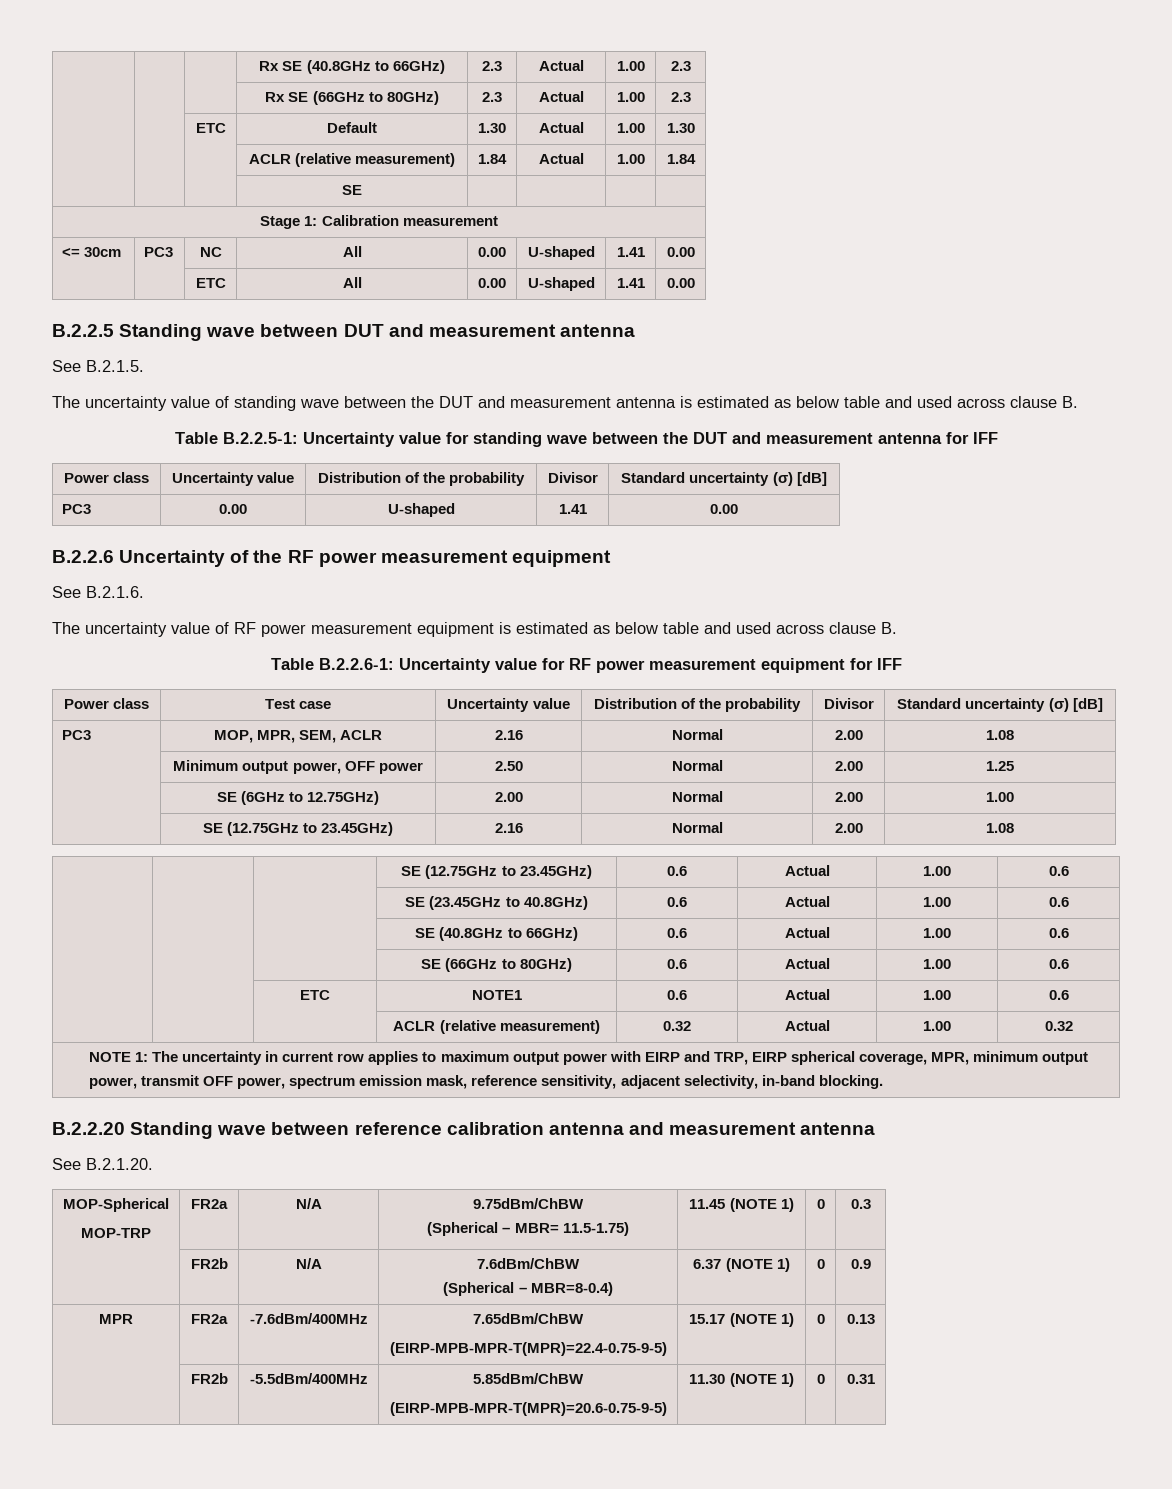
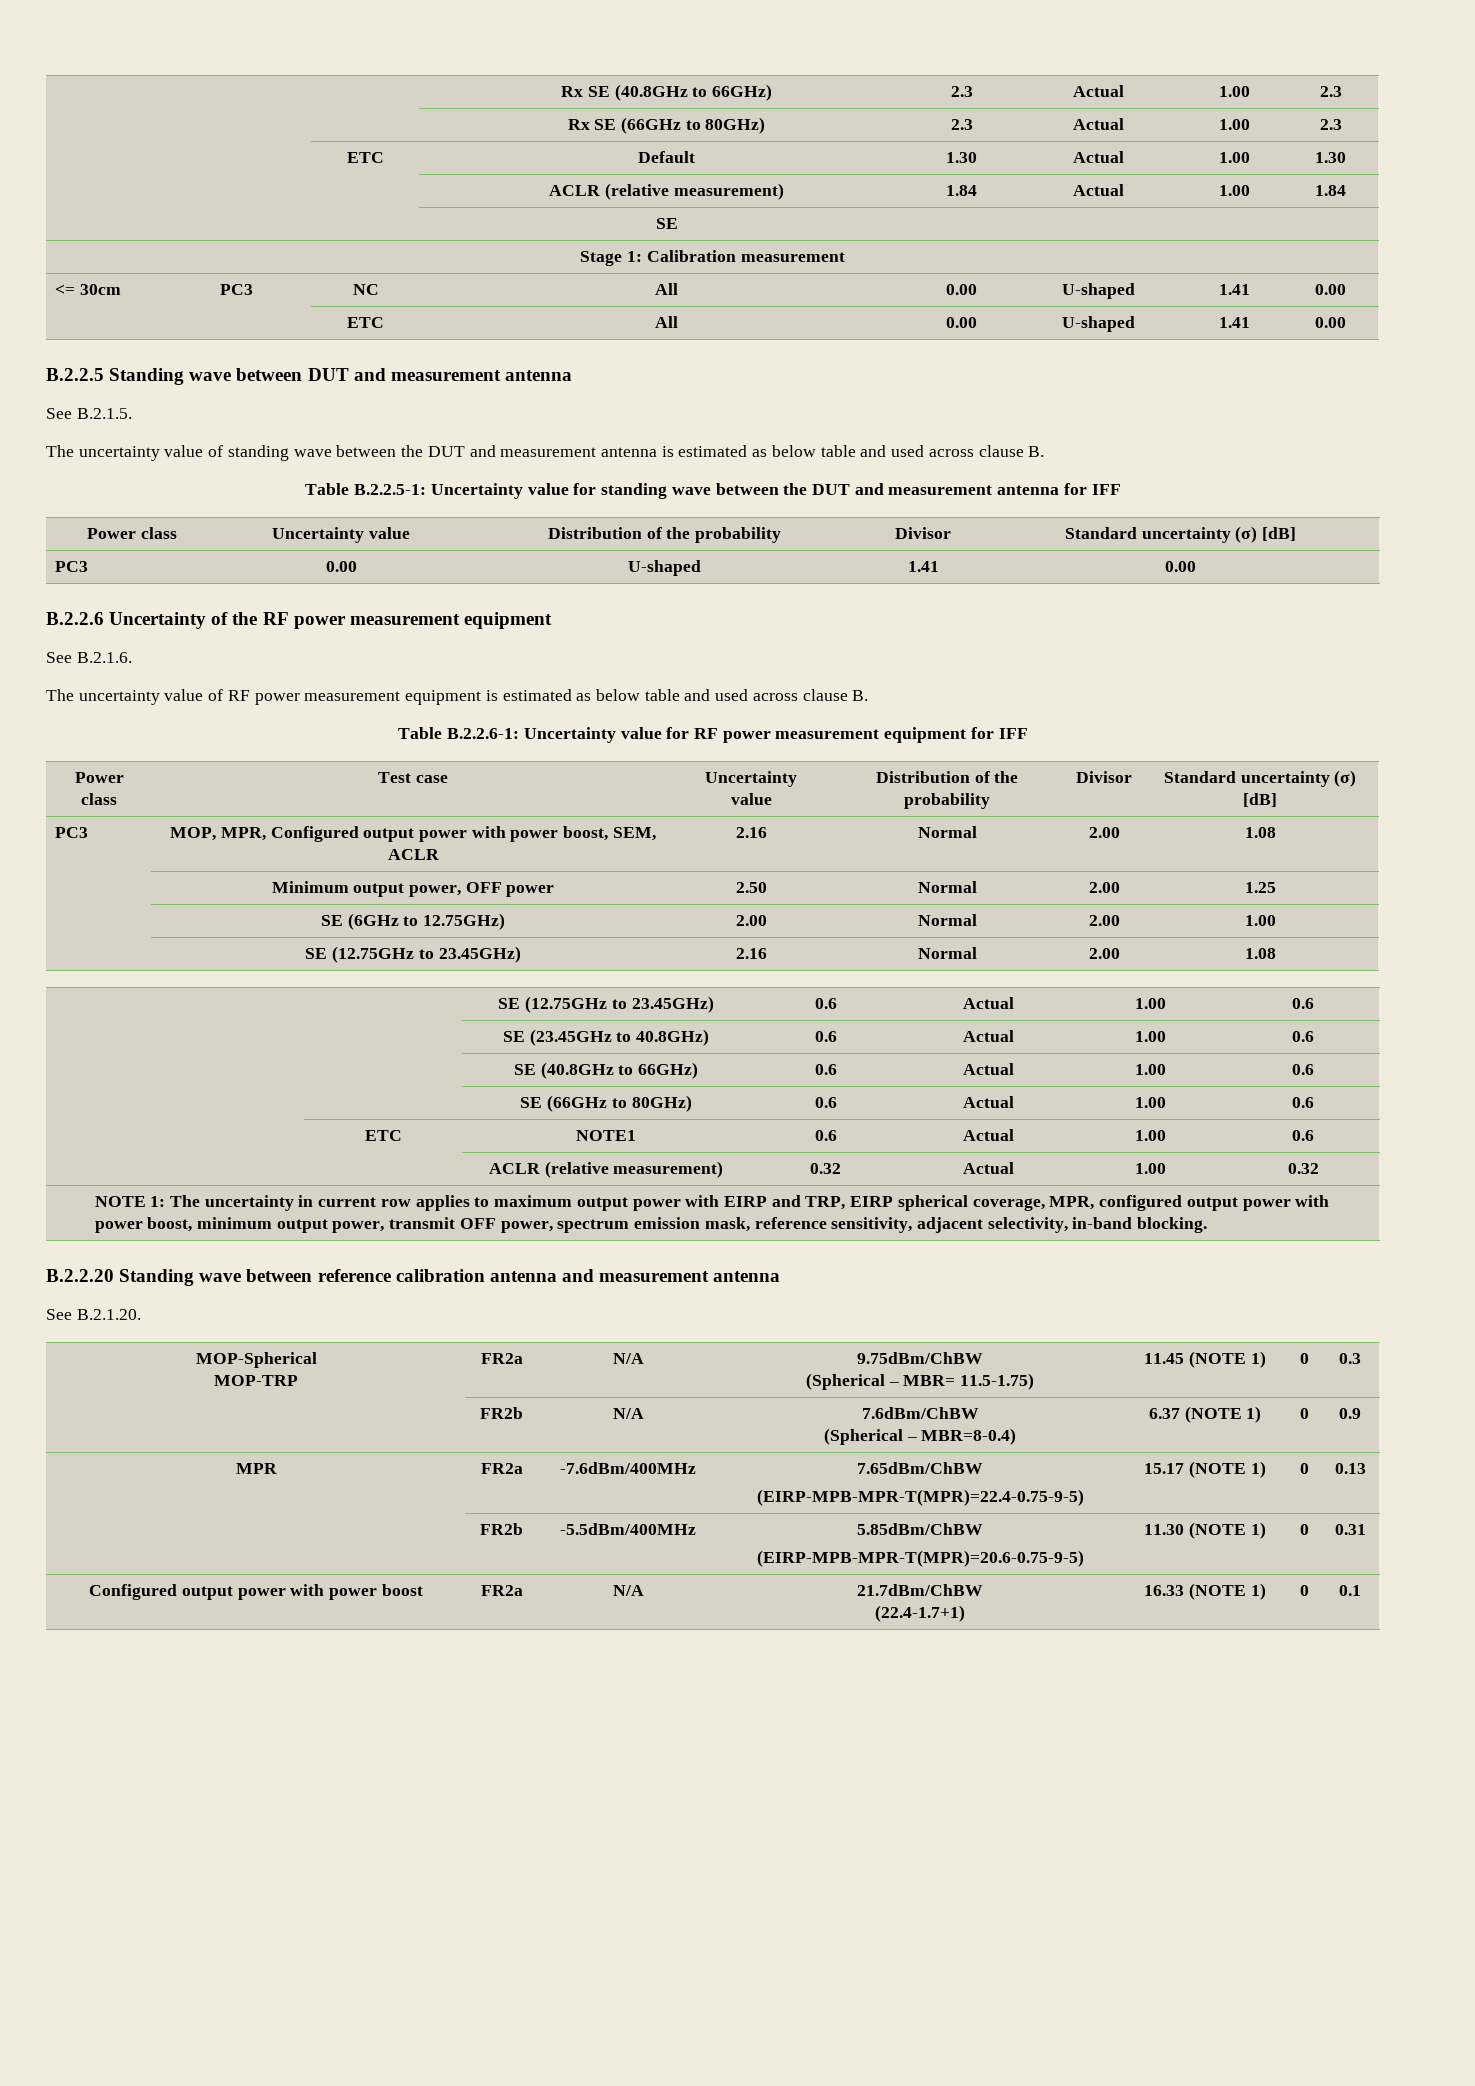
(295, 736) none -> [270,826,609,842] Configured output power with power boost,
(970, 1058) none -> [1099,1195,1330,1211] [94,1217,193,1233] configured output power with power boost,
(875, 1379) none -> [89,1584,423,1600] [480,1585,523,1596] [612,1585,644,1596] [857,1584,983,1596] [875,1605,965,1622] [1144,1583,1266,1600] [1300,1585,1309,1596] [1339,1585,1361,1596] // Configured output power with power boost | FR2a | N/A | 21.7dBm/ChBW // (22.4-1.7+1) | 16.33 (NOTE 1) | 0 | 0.1

